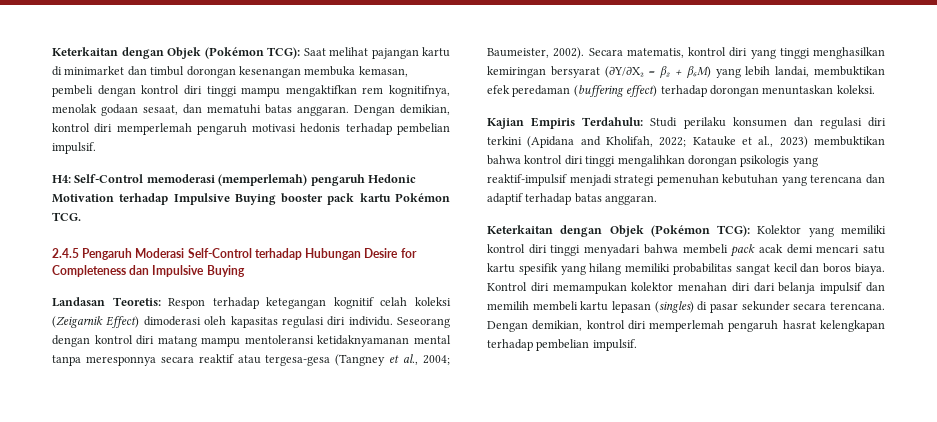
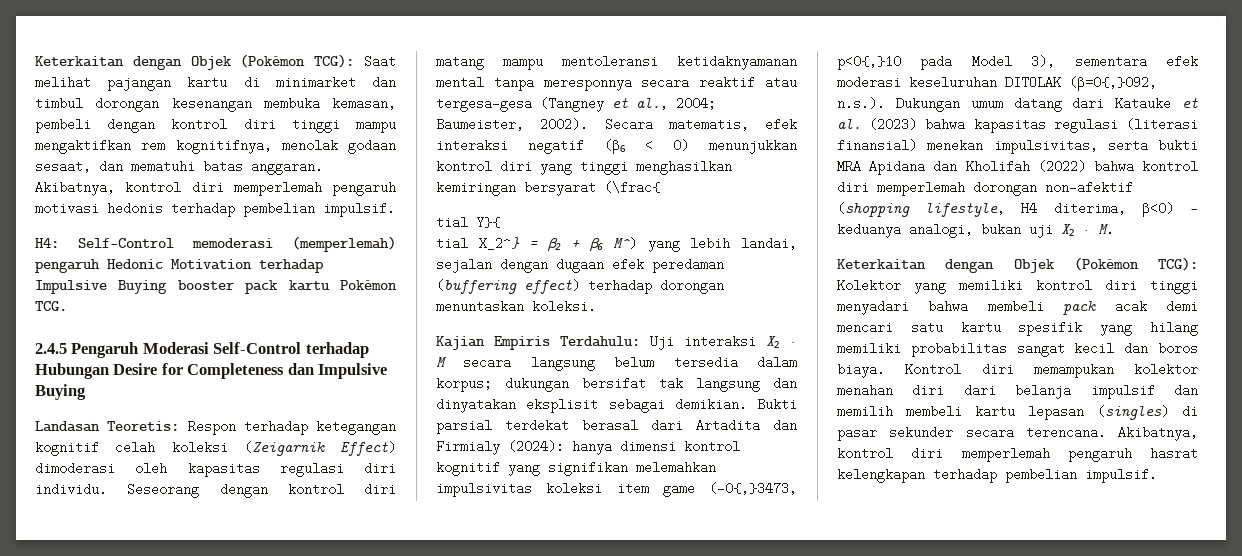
[354,104,450,116] Dengan demikian, -> [35,181,115,196] Akibatnya,
(684, 53) none -> [765,118,797,131] [436,139,797,154] efek interaksi negatif (β₆ < 0) menunjukkan
[604,66,644,78] (∂Y/∂X₂ -> [604,181,660,194] [436,216,500,229] [436,237,520,250] (\frac{ // tial Y}{ // tial X_2^}
[685,66,711,78] β₆M) -> [588,237,638,252] β₆ M^)
[814,66,885,76] membuktikan -> [436,258,604,273] sejalan dengan dugaan
[650,117,886,129] [487,136,885,148] [487,155,818,167] [487,174,885,186] [487,193,658,205] Studi perilaku konsumen dan regulasi diri terkini (Apidana and Kholifah, 2022; Katauke et al., 2023) membuktikan bahwa kontrol diri tinggi mengalihkan dorongan psikologis yang reaktif-impulsif menjadi strategi pemenuhan kebutuhan yang terencana dan adaptif terhadap batas anggaran. -> [650,335,797,350] [436,356,797,371] [436,377,797,392] [436,398,797,413] [436,419,797,434] [436,440,740,455] [436,461,716,476] [436,482,797,497] [837,55,1198,70] [837,76,1157,91] [837,97,1198,112] [837,118,1198,133] [837,139,1198,154] [837,160,1198,175] [837,181,1133,196] [837,202,1198,217] [837,223,1114,238] Uji interaksi X₂ · M secara langsung belum tersedia dalam korpus; dukungan bersifat tak langsung dan dinyatakan eksplisit sebagai demikian. Bukti parsial terdekat berasal dari Artadita dan Firmialy (2024): hanya dimensi kontrol kognitif yang signifikan melemahkan impulsivitas koleksi item game (-0{,}3473, p<0{,}10 pada Model 3), sementara efek moderasi keseluruhan DITOLAK (β=0{,}092, n.s.). Dukungan umum datang dari Katauke et al. (2023) bahwa kapasitas regulasi (literasi finansial) menekan impulsivitas, serta bukti MRA Apidana dan Kholifah (2022) bahwa kontrol diri memperlemah dorongan non-afektif (shopping lifestyle, H4 diterima, β<0) — keduanya analogi, bukan uji X₂ · M.
[487,320,583,332] Dengan demikian, -> [1118,426,1198,441] Akibatnya,

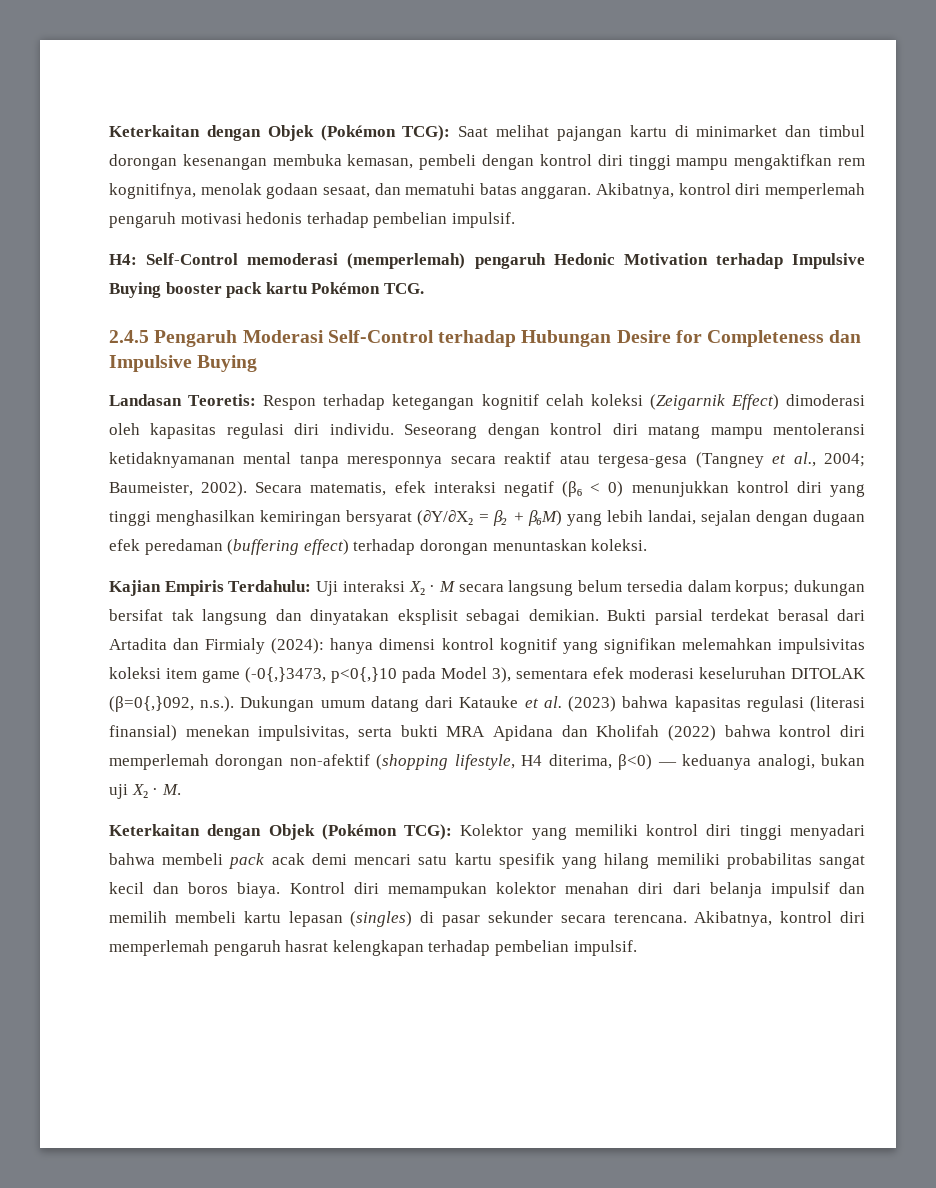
[604,181,660,194] [436,216,500,229] [436,237,520,250] (\frac{ // tial Y}{ // tial X_2^} -> [417,510,474,526] (∂Y/∂X₂
[588,237,638,252] β₆ M^) -> [527,510,562,526] β₆M)

